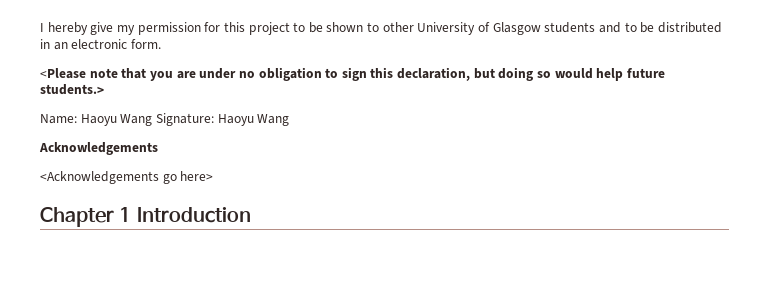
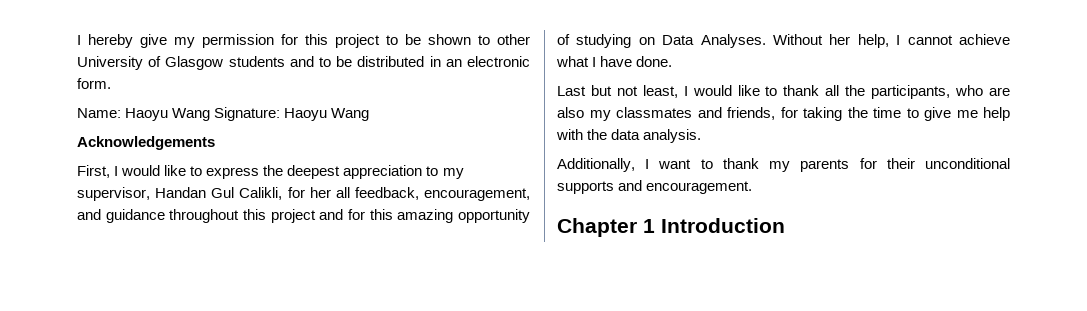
[40,67,665,81] [40,84,104,95] // <Please note that you are under no obligation to sign this declaration, but doing so would help future students.> -> (111, 83) none
[40,171,214,184] <Acknowledgements go here> -> [77,165,464,179] [77,187,530,201] [77,209,530,223] [557,34,1010,48] [556,56,673,67] [557,85,1010,99] [557,107,1010,121] [556,129,702,143] [557,158,1010,172] [557,180,753,194] First, I would like to express the deepest appreciation to my supervisor, Handan Gul Calikli, for her all feedback, encouragement, and guidance throughout this project and for this amazing opportunity of studying on Data Analyses. Without her help, I cannot achieve what I have done. // Last but not least, I would like to thank all the participants, who are also my classmates and friends, for taking the time to give me help with the data analysis. // Additionally, I want to thank my parents for their unconditional supports and encouragement.

